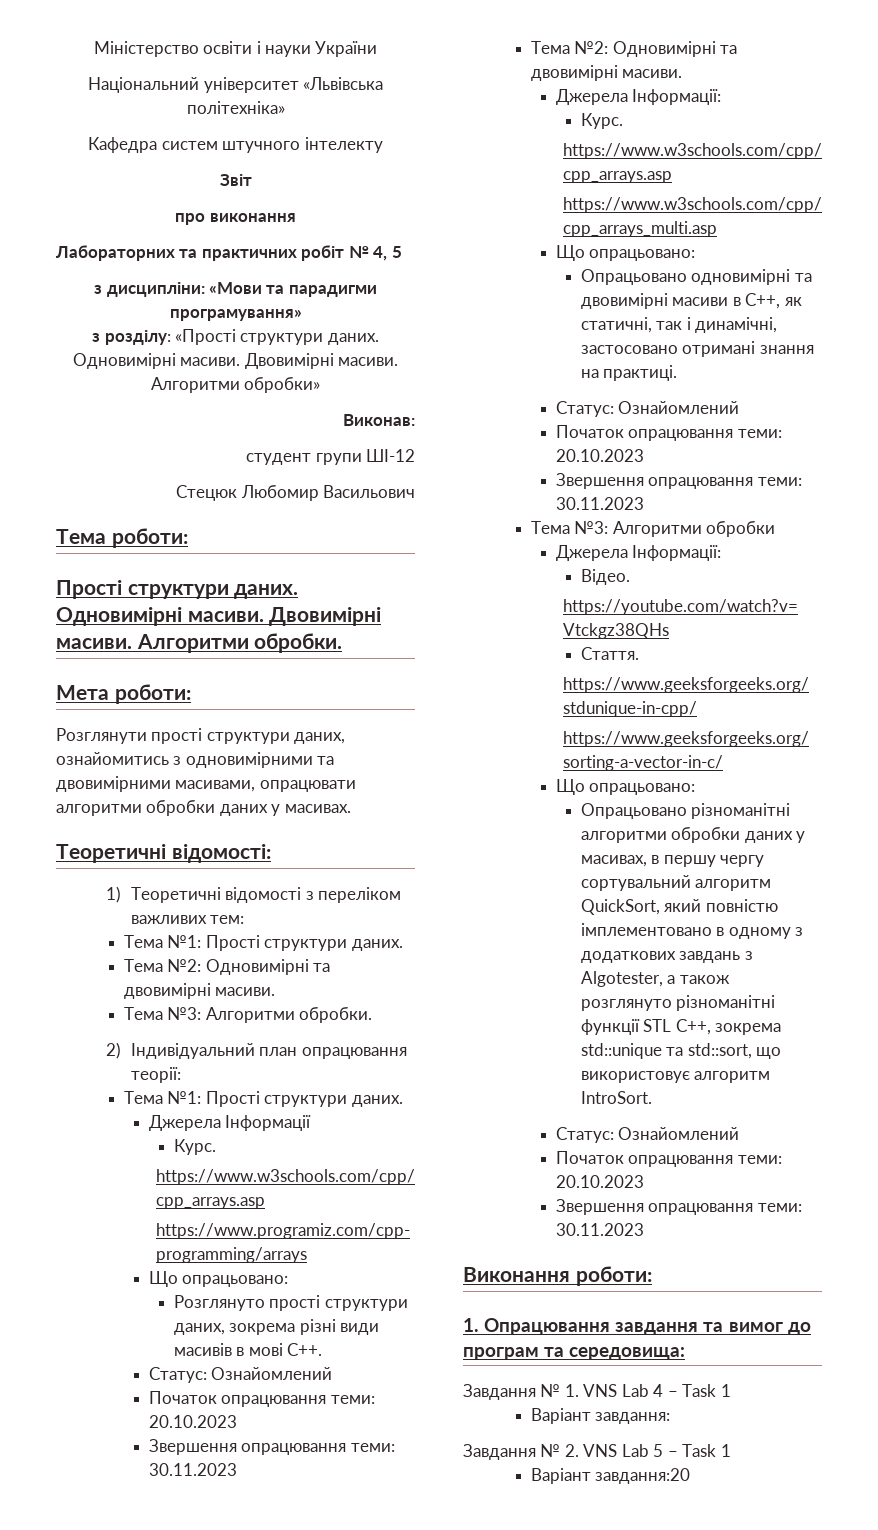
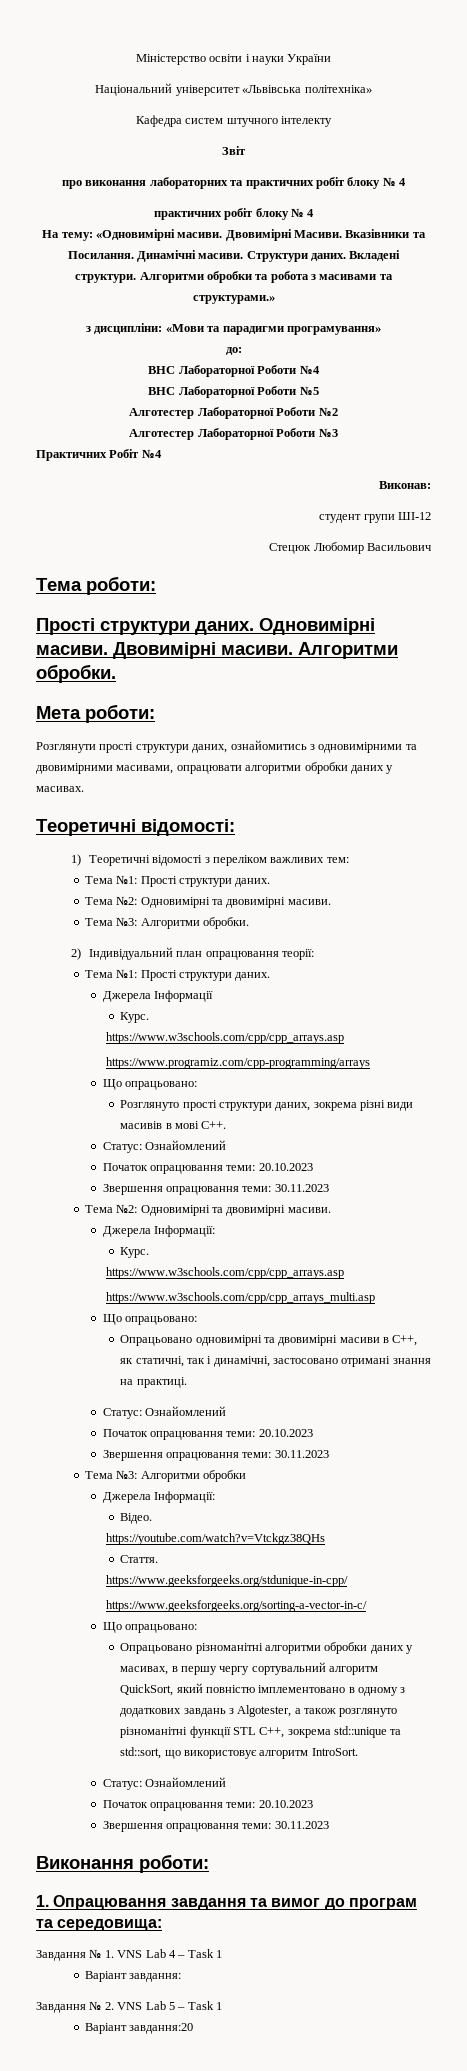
[55,245,175,261] // Лабораторних -> [149,177,228,189] лабораторних
[348,246,402,261] № 4, 5 -> [347,177,406,189] [153,208,315,220] [42,229,426,241] [67,250,401,262] [75,271,393,283] [192,295,275,304] блоку № 4 // практичних робіт блоку № 4 // На тему: «Одновимірні масиви. Двовимірні Масиви. Вказівники та Посилання. Динамічні масиви. Структури даних. Вкладені структури. Алгоритми обробки та робота з масивами та структурами.»
[92,329,379,345] [72,353,399,369] [150,377,321,393] з розділу: «Прості структури даних. Одновимірні масиви. Двовимірні масиви. Алгоритми обробки» -> [225,347,242,355] [148,365,320,377] [148,386,319,398] [129,407,338,419] [129,428,338,440] [36,449,162,461] до: // ВНС Лабораторної Роботи №4 // ВНС Лабораторної Роботи №5 // Алготестер Лабораторної Роботи №2 // Алготестер Лабораторної Роботи №3 // Практичних Робіт №4

